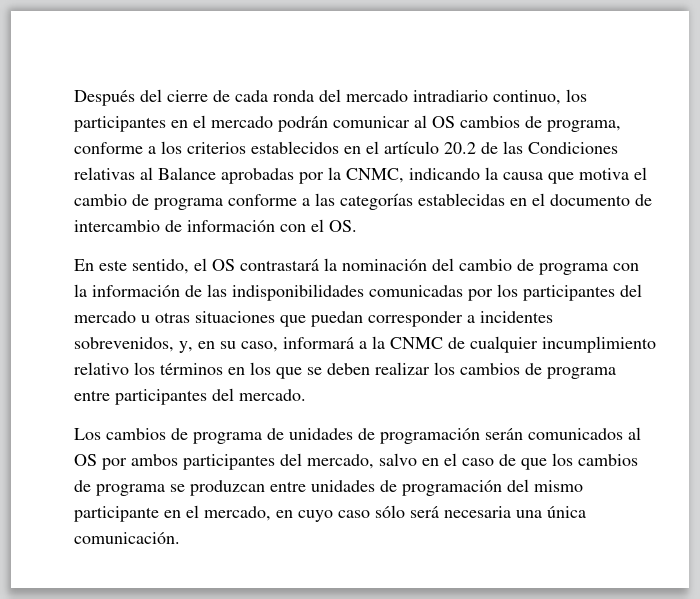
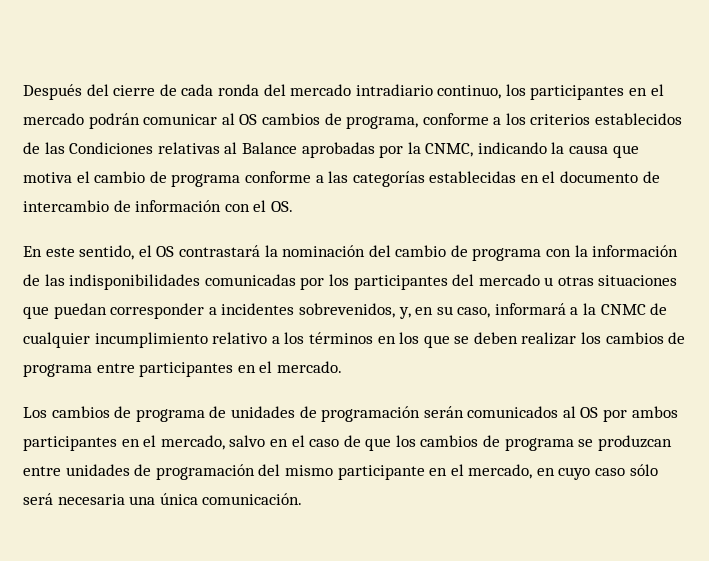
[344,141,476,154] en el artículo 20.2 -> (683, 119) none
(129, 368) none -> [271,336,280,344] a
[212,388,234,401] del -> [237,361,273,373] en el
[280,453,302,466] del -> [121,435,157,447] en el

